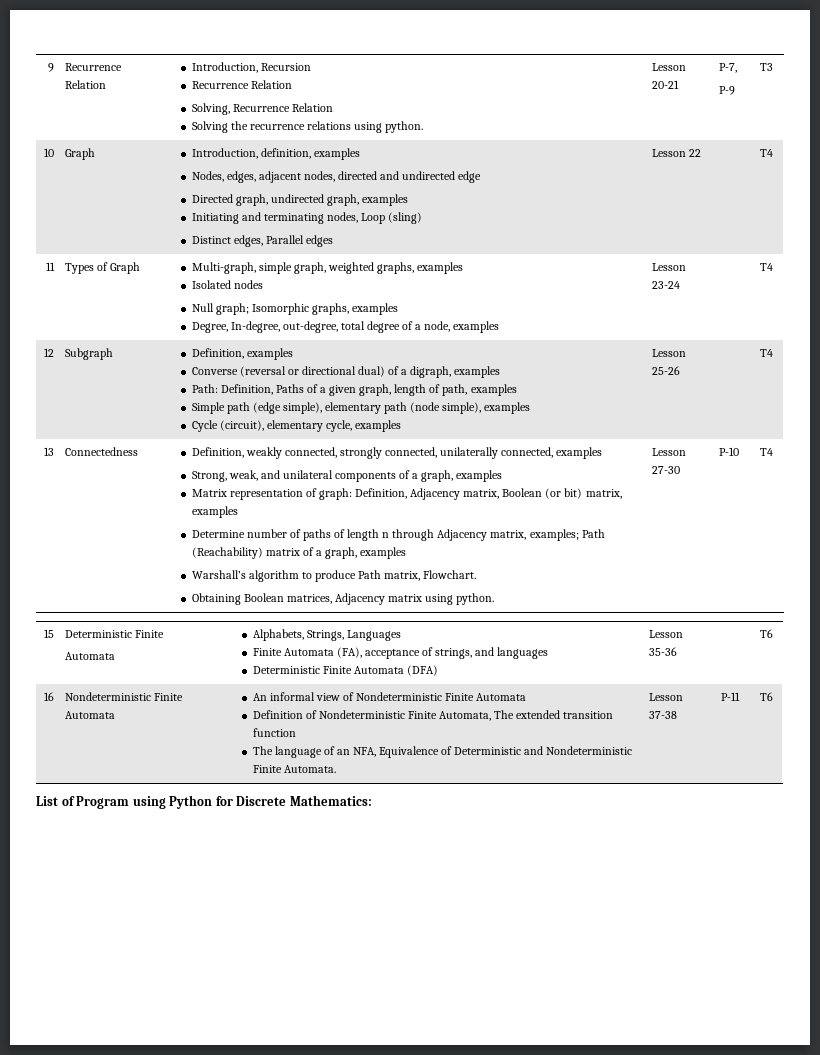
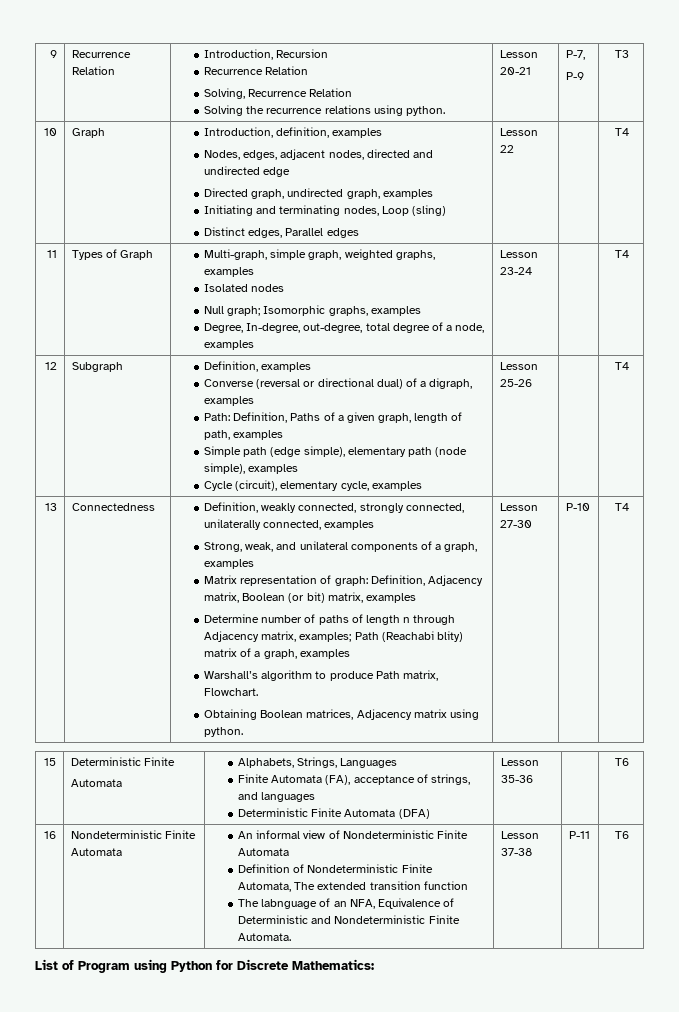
[191,547,263,559] (Reachability) -> [381,631,463,642] (Reachabi blity)
[274,746,322,758] language -> [261,899,318,909] labnguage

